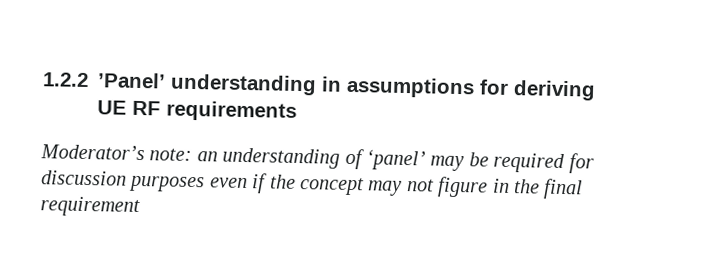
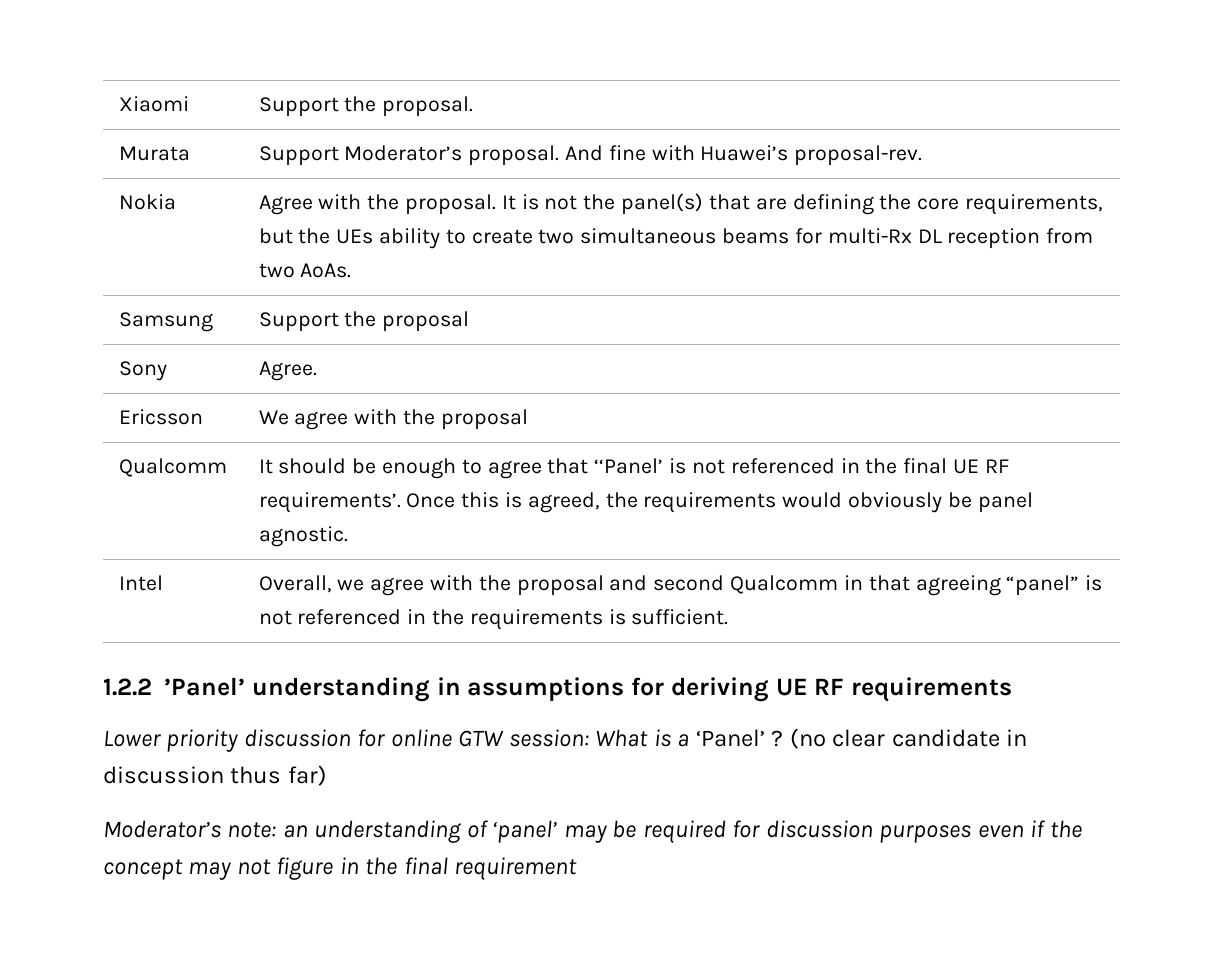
(42, 80) none -> [118,96,189,112] [258,96,474,117] [118,146,190,161] [258,145,923,166] [118,194,176,210] [258,193,1103,215] [258,228,1094,249] [258,263,352,278] [118,312,213,332] [258,311,470,332] [118,361,167,381] [258,361,317,381] [118,409,203,425] [258,409,528,430] [118,458,227,477] [258,458,1009,479] [258,492,1033,513] [258,526,348,547] [118,575,163,591] [258,575,1103,596] [258,609,729,630] Xiaomi | Support the proposal. // Murata | Support Moderator’s proposal. And fine with Huawei’s proposal-rev. // Nokia | Agree with the proposal. It is not the panel(s) that are defining the core requirements, but the UEs ability to create two simultaneous beams for multi-Rx DL reception from two AoAs. // Samsung | Support the proposal // Sony | Agree. // Ericsson | We agree with the proposal // Qualcomm | It should be enough to agree that ‘‘Panel’ is not referenced in the final UE RF requirements’. Once this is agreed, the requirements would obviously be panel agnostic. // Intel | Overall, we agree with the proposal and second Qualcomm in that agreeing “panel” is not referenced in the requirements is sufficient. //
(297, 111) none -> [103,728,1028,752] [103,765,327,786] // Lower priority discussion for online GTW session: What is a ‘Panel’ ? (no clear candidate in discussion thus far)

